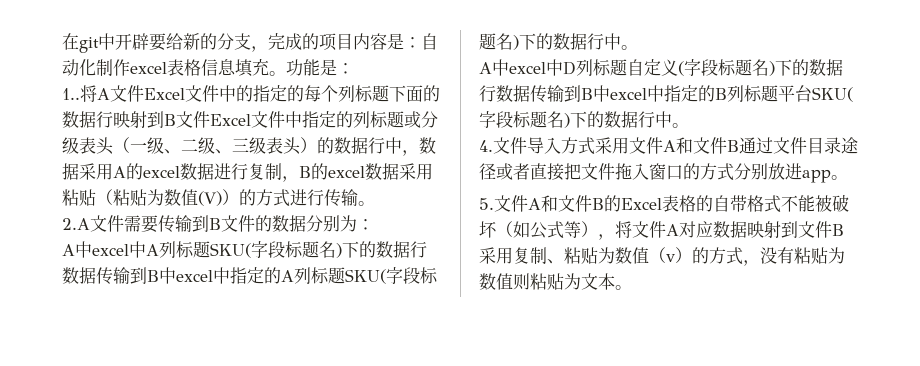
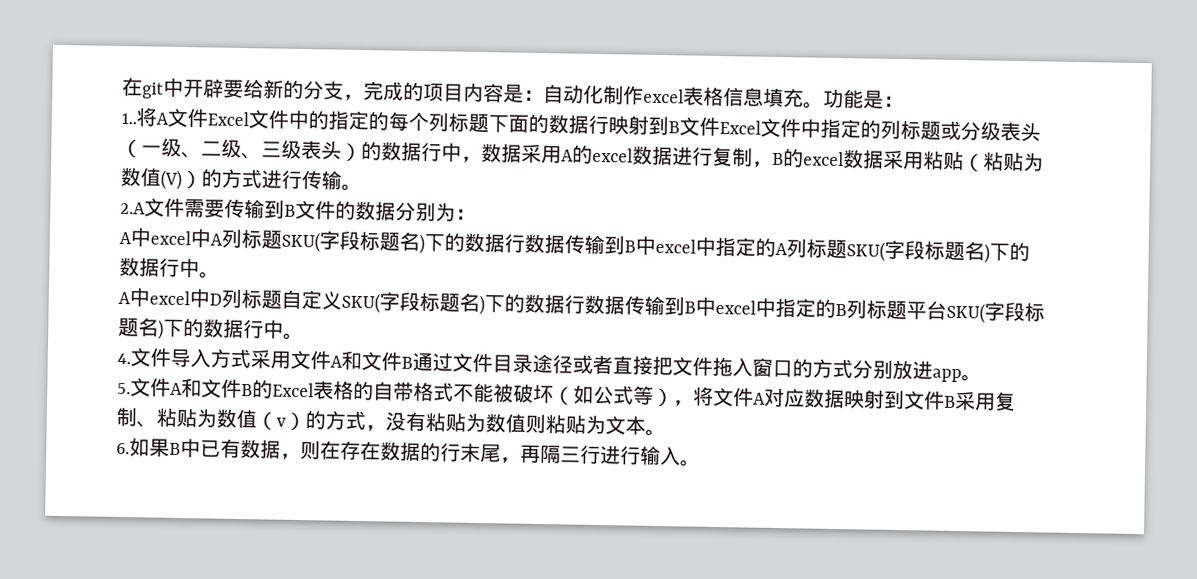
[678,61,684,76] ( -> [341,292,380,314] SKU(
(632, 287) none -> [116,437,701,467] // 6.如果B中已有数据，则在存在数据的行末尾，再隔三行进行输入。

